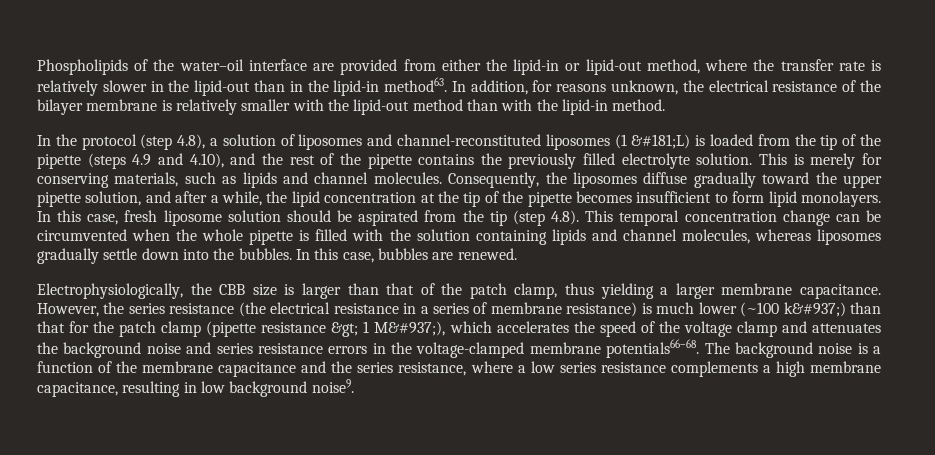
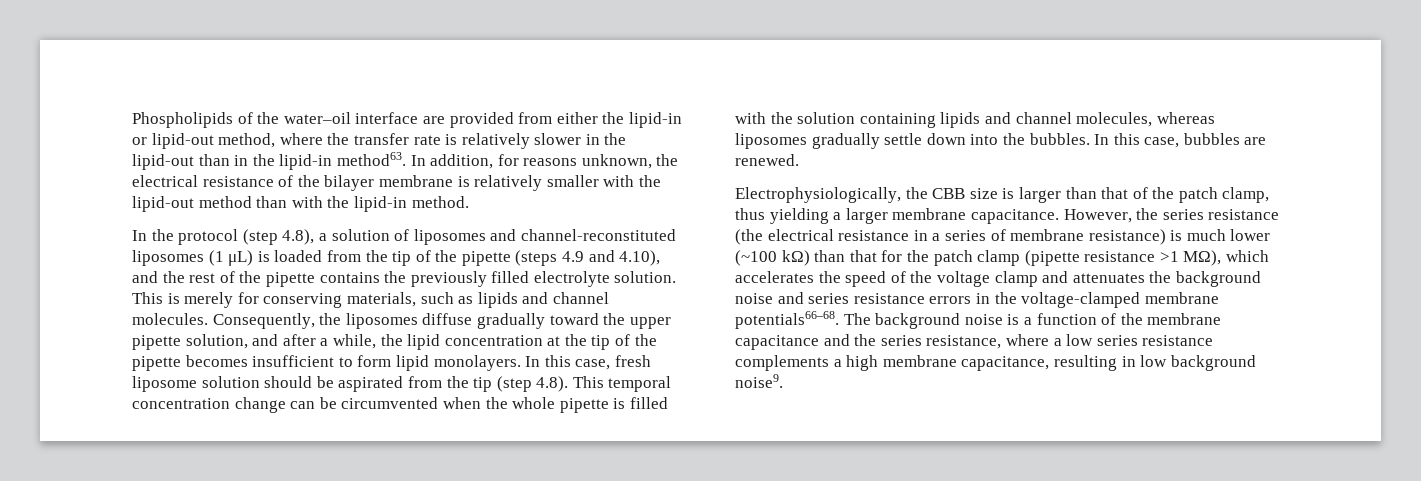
[631,134,691,149] &#181;L) -> [228,250,254,266] μL)
[783,302,846,317] k&#937;) -> [781,250,810,266] kΩ)
[331,321,446,337] &gt; 1 M&#937;), -> [1159,250,1222,266] >1 MΩ),

